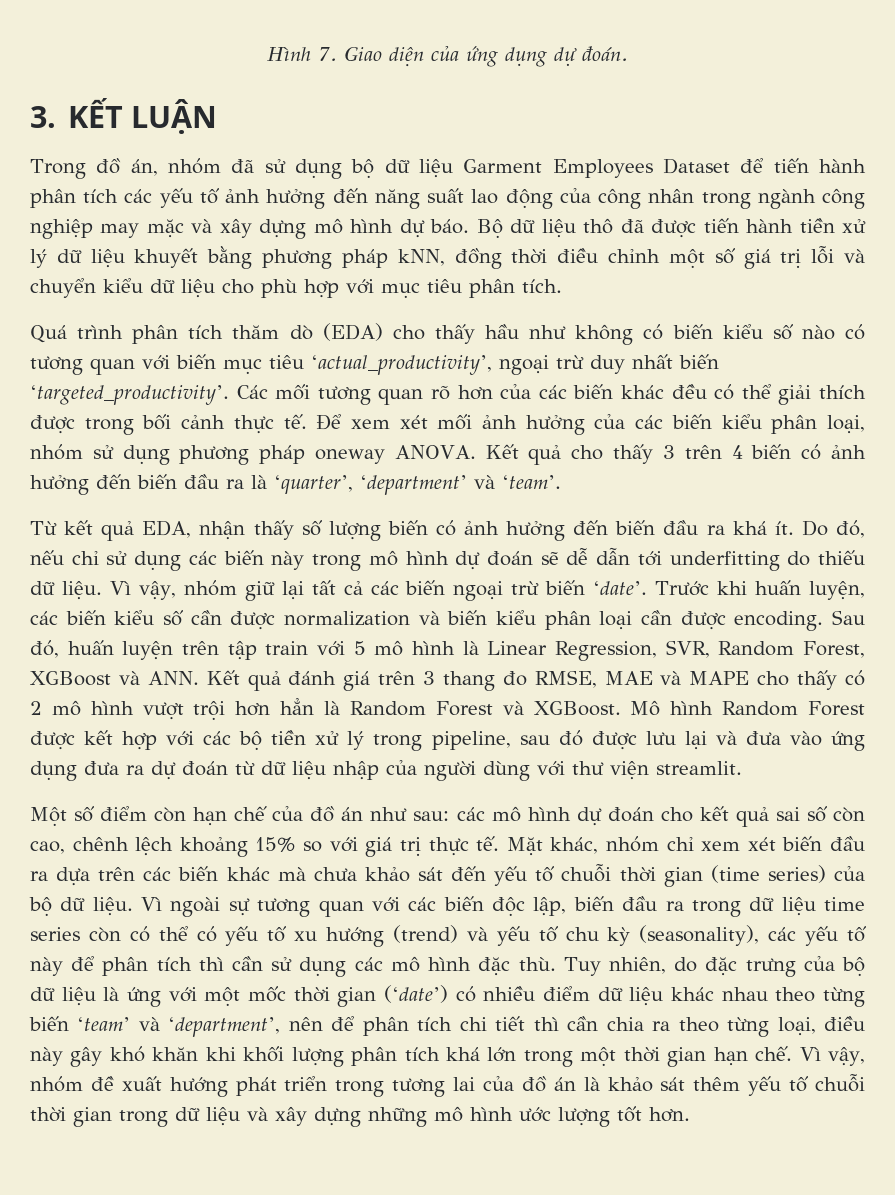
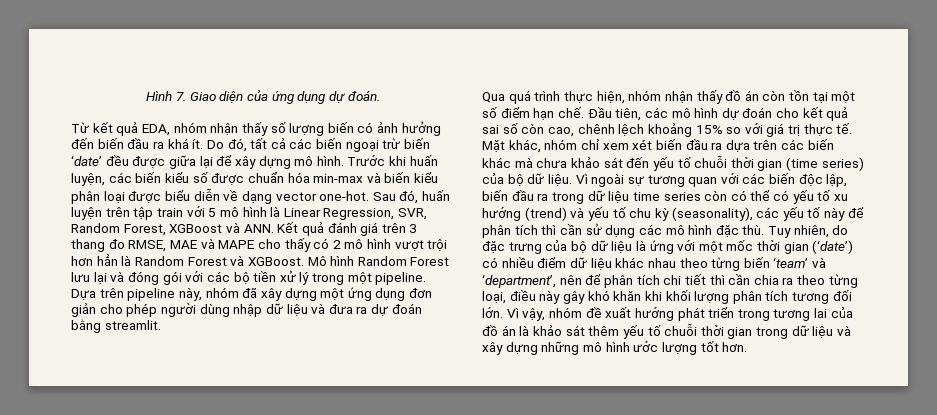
[30,98,217,134] [30,158,867,179] [30,188,866,209] [30,218,867,239] [30,246,866,269] [30,278,562,298] [30,323,866,345] [30,354,719,375] [30,384,867,405] [30,414,866,435] [30,444,866,465] [30,474,561,495] // 3. KẾT LUẬN // Trong đồ án, nhóm đã sử dụng bộ dữ liệu Garment Employees Dataset để tiến hành phân tích các yếu tố ảnh hưởng đến năng suất lao động của công nhân trong ngành công nghiệp may mặc và xây dựng mô hình dự báo. Bộ dữ liệu thô đã được tiến hành tiền xử lý dữ liệu khuyết bằng phương pháp kNN, đồng thời điều chỉnh một số giá trị lỗi và chuyển kiểu dữ liệu cho phù hợp với mục tiêu phân tích. // Quá trình phân tích thăm dò (EDA) cho thấy hầu như không có biến kiểu số nào có tương quan với biến mục tiêu ‘actual_productivity’, ngoại trừ duy nhất biến ‘targeted_productivity’. Các mối tương quan rõ hơn của các biến khác đều có thể giải thích được trong bối cảnh thực tế. Để xem xét mối ảnh hưởng của các biến kiểu phân loại, nhóm sử dụng phương pháp oneway ANOVA. Kết quả cho thấy 3 trên 4 biến có ảnh hưởng đến biến đầu ra là ‘quarter’, ‘department’ và ‘team’. -> (380, 95) none
(192, 529) none -> [173,122,207,133] nhóm
[30,547,865,571] [30,580,304,601] nếu chỉ sử dụng các biến này trong mô hình dự đoán sẽ dễ dẫn tới underfitting do thiếu dữ liệu. Vì vậy, nhóm giữ lại -> (247, 145) none
[593,581,648,595] ‘date’. -> [71,154,344,169] ‘date’ đều được giữa lại để xây dựng mô hình.
[190,610,410,630] cần được normalization -> [211,171,364,185] được chuẩn hóa min-max
[641,610,824,631] cần được encoding. -> [128,188,370,204] được biểu diễn về dạng vector one-hot.
[30,730,158,750] được kết hợp -> [71,271,182,285] lưu lại và đóng gói
[431,730,866,751] [30,760,742,781] [30,806,450,826] pipeline, sau đó được lưu lại và đưa vào ứng dụng đưa ra dự đoán từ dữ liệu nhập của người dùng với thư viện streamlit. // Một số điểm còn hạn chế của đồ án như sau: -> [347,272,427,285] [71,287,433,301] [71,303,422,317] [71,319,161,333] [482,90,856,104] [482,106,642,121] một pipeline. Dựa trên pipeline này, nhóm đã xây dựng một ứng dụng đơn giản cho phép người dùng nhập dữ liệu và đưa ra dự đoán bằng streamlit. // Qua quá trình thực hiện, nhóm nhận thấy đồ án còn tồn tại một số điểm hạn chế. Đầu tiên,
[446,1046,793,1067] khá lớn trong một thời gian hạn chế. -> [792,290,852,304] [482,307,503,318] tương đối lớn.

